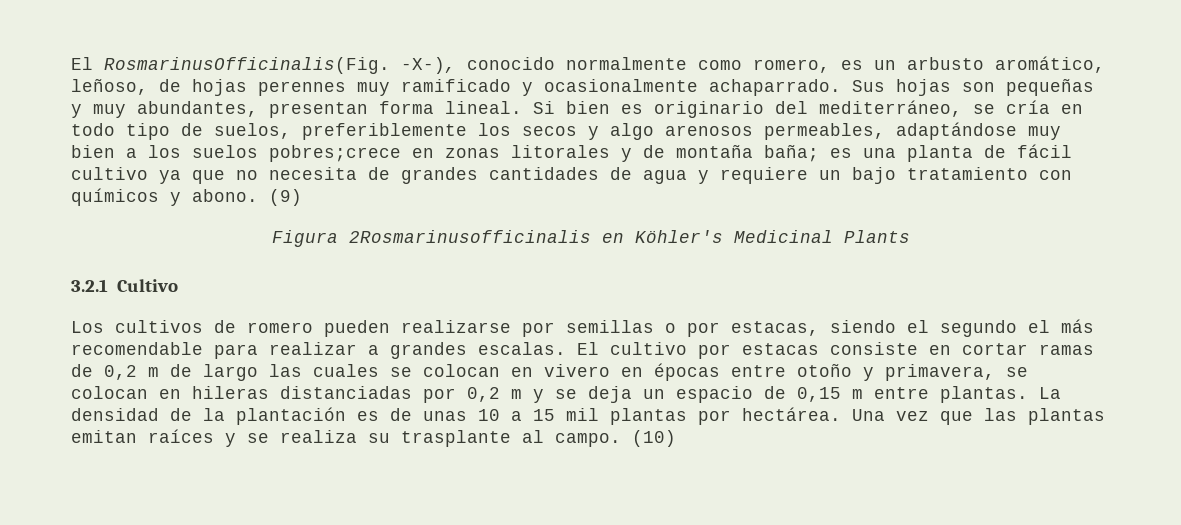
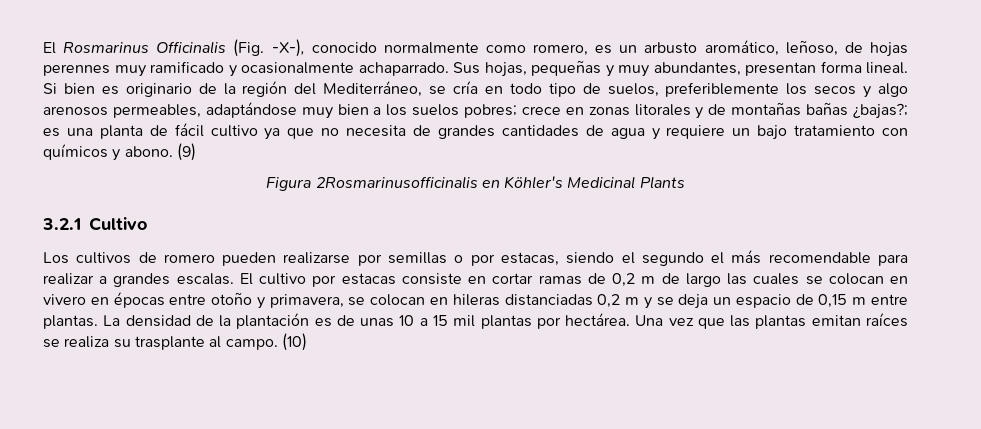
[71,57,390,74] El RosmarinusOfficinalis(Fig. -> [43,39,265,57] El Rosmarinus Officinalis (Fig.
[896,79,995,96] hojas son -> [484,62,527,77] hojas,
[775,100,962,117] del mediterráneo, -> [198,81,423,97] de la región del Mediterráneo,
[269,145,401,162] pobres;crece -> [464,104,561,118] pobres; crece
[676,144,819,162] montaña baña; -> [731,102,908,119] montañas bañas ¿bajas?;
[423,388,456,403] por -> (593, 300) none
[225,433,236,447] y -> (908, 320) none

